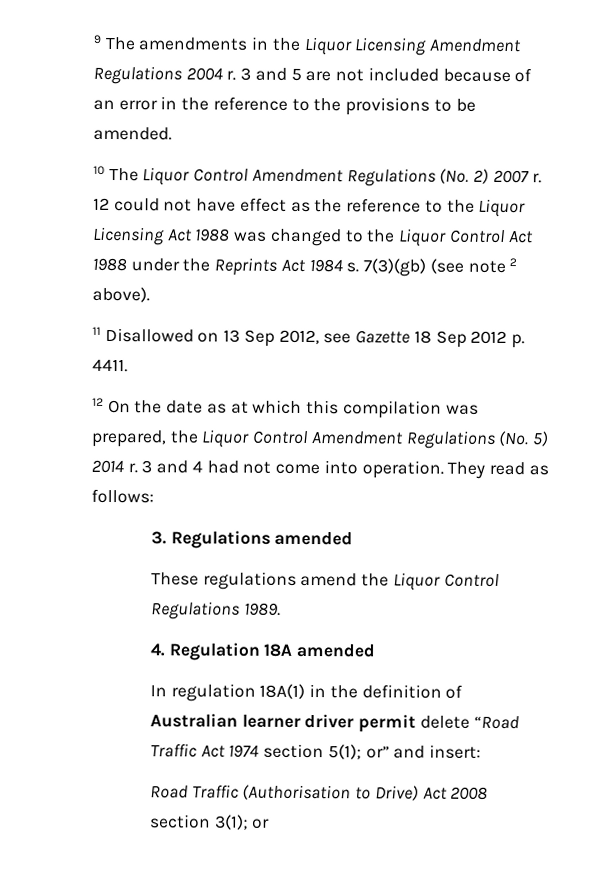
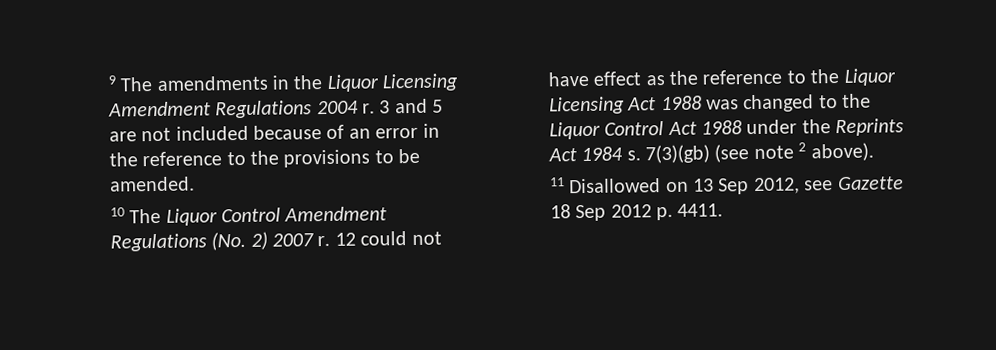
[91,397,479,419] [90,429,550,449] [90,459,549,479] [90,488,154,504] [150,530,354,549] [150,571,499,591] [150,601,281,620] [149,642,376,661] [149,683,464,702] [149,713,519,733] [149,743,482,760] [149,784,489,801] [149,814,271,830] // 12 On the date as at which this compilation was prepared, the Liquor Control Amendment Regulations (No. 5) 2014 r. 3 and 4 had not come into operation. They read as follows: // 3. Regulations amended // These regulations amend the Liquor Control Regulations 1989. // 4. Regulation 18A amended // In regulation 18A(1) in the definition of Australian learner driver permit delete “Road Traffic Act 1974 section 5(1); or” and insert: // Road Traffic (Authorisation to Drive) Act 2008 section 3(1); or -> (724, 210) none

